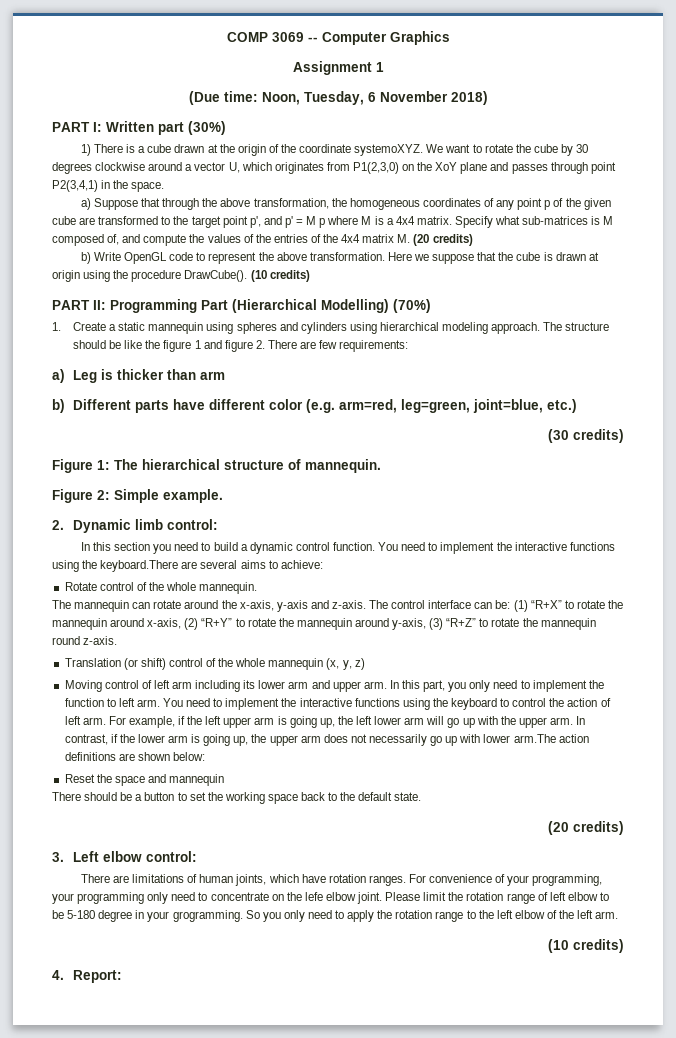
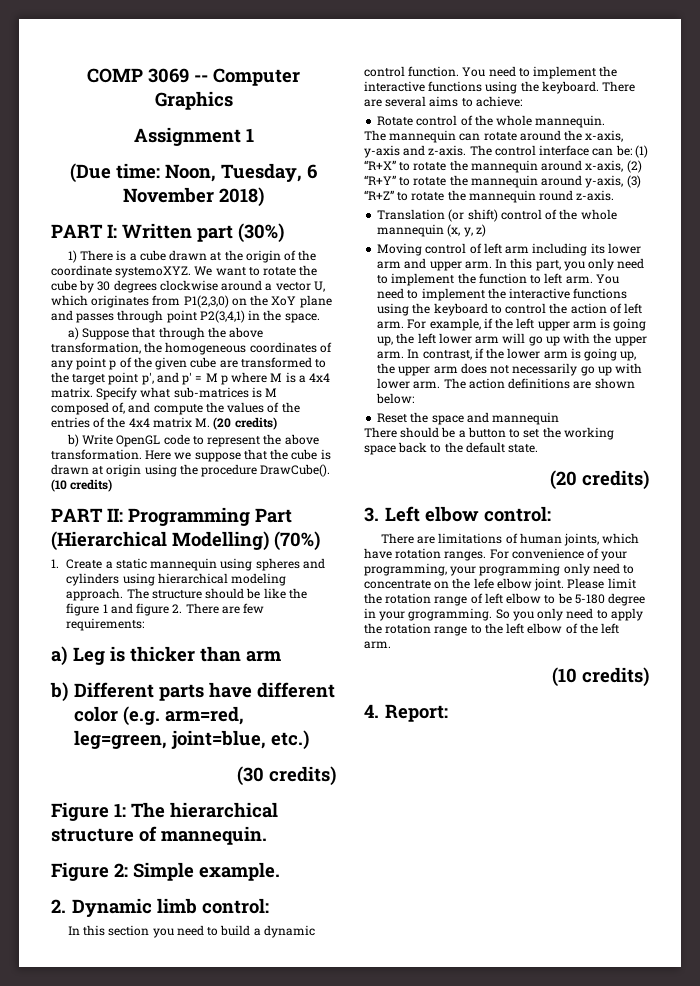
[100,560,179,572] keyboard.There -> [541,81,636,94] keyboard. There
[513,734,556,743] arm.The -> [413,378,466,389] arm. The

